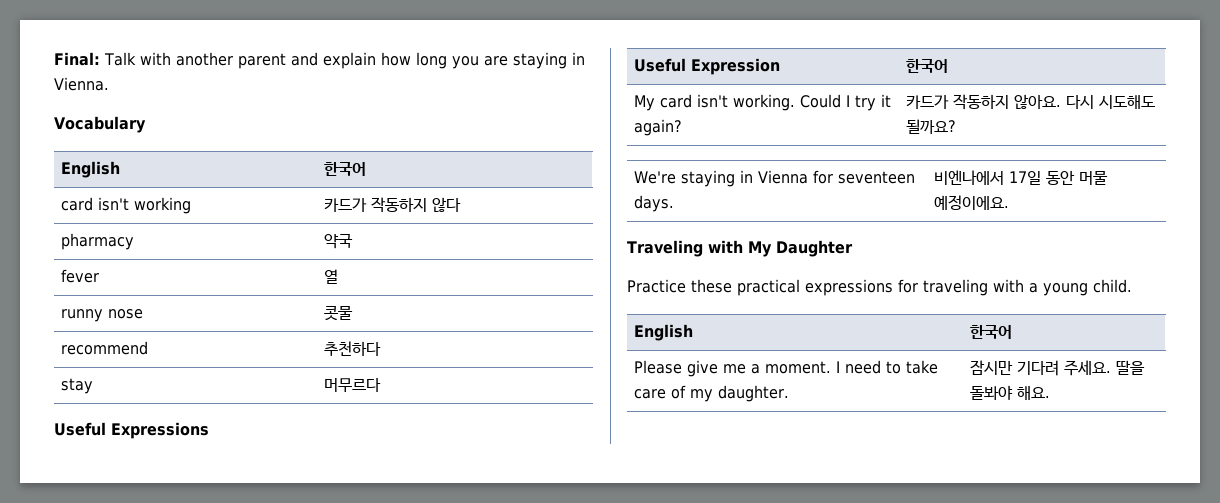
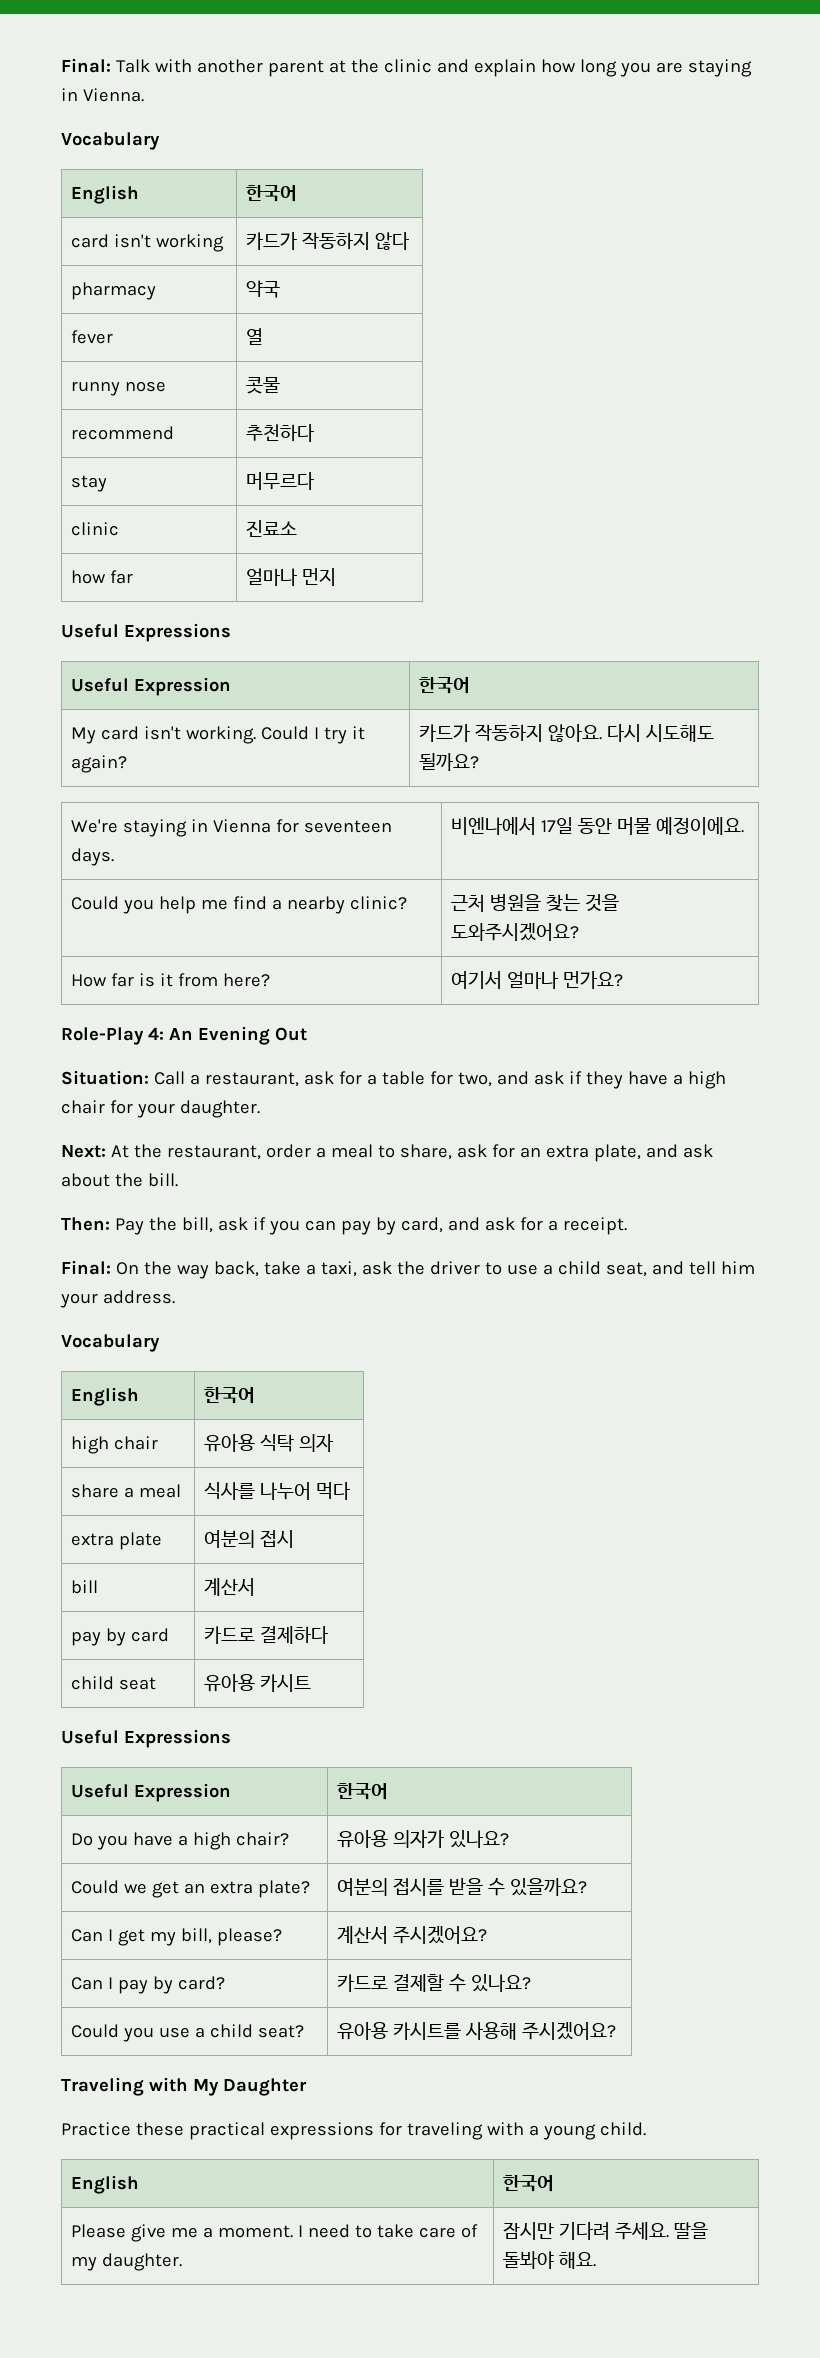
(286, 61) none -> [328,59,432,73] at the clinic
(381, 385) none -> [70,522,119,536] [245,520,297,537] [70,570,133,584] [245,568,336,586] // clinic | 진료소 // how far | 얼마나 먼지
(1009, 202) none -> [70,896,407,914] [450,893,619,912] [450,923,579,941] [70,973,270,987] [450,971,623,989] [61,1026,307,1045] [61,1070,726,1089] [61,1100,260,1118] [61,1144,713,1162] [61,1173,178,1187] [61,1217,627,1235] [61,1260,755,1279] [60,1290,175,1308] [61,1334,160,1352] [70,1387,139,1406] [203,1387,255,1404] [70,1436,158,1454] [203,1434,333,1452] [70,1484,181,1498] [203,1482,350,1500] [70,1532,162,1550] [203,1530,294,1548] [70,1580,98,1594] [203,1578,255,1596] [70,1628,169,1646] [203,1626,328,1644] [70,1676,156,1690] [203,1674,311,1692] [61,1729,231,1748] [70,1783,231,1802] [336,1783,388,1800] [70,1832,289,1850] [336,1830,509,1848] [70,1880,310,1898] [336,1878,587,1896] [70,1928,282,1946] [336,1926,487,1944] [70,1976,225,1994] [336,1974,531,1992] [70,2024,304,2042] [336,2022,616,2040] // Could you help me find a nearby clinic? | 근처 병원을 찾는 것을 도와주시겠어요? // How far is it from here? | 여기서 얼마나 먼가요? // Role-Play 4: An Evening Out // Situation: Call a restaurant, ask for a table for two, and ask if they have a high chair for your daughter. // Next: At the restaurant, order a meal to share, ask for an extra plate, and ask about the bill. // Then: Pay the bill, ask if you can pay by card, and ask for a receipt. // Final: On the way back, take a taxi, ask the driver to use a child seat, and tell him your address. // Vocabulary // English | 한국어 // high chair | 유아용 식탁 의자 // share a meal | 식사를 나누어 먹다 // extra plate | 여분의 접시 // bill | 계산서 // pay by card | 카드로 결제하다 // child seat | 유아용 카시트 // Useful Expressions // Useful Expression | 한국어 // Do you have a high chair? | 유아용 의자가 있나요? // Could we get an extra plate? | 여분의 접시를 받을 수 있을까요? // Can I get my bill, please? | 계산서 주시겠어요? // Can I pay by card? | 카드로 결제할 수 있나요? // Could you use a child seat? | 유아용 카시트를 사용해 주시겠어요?

